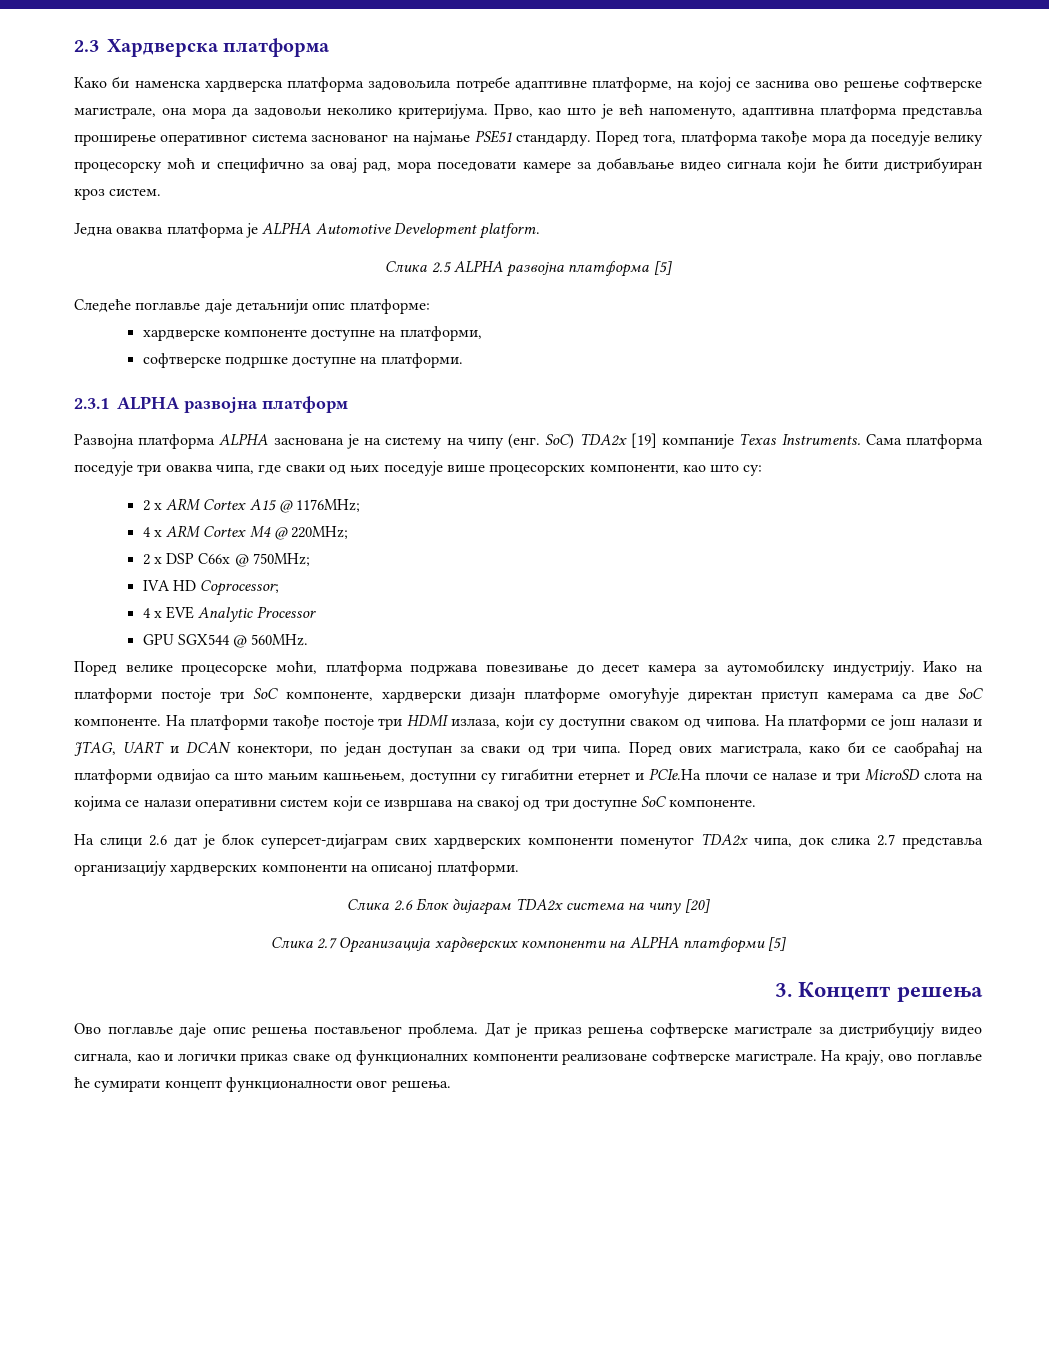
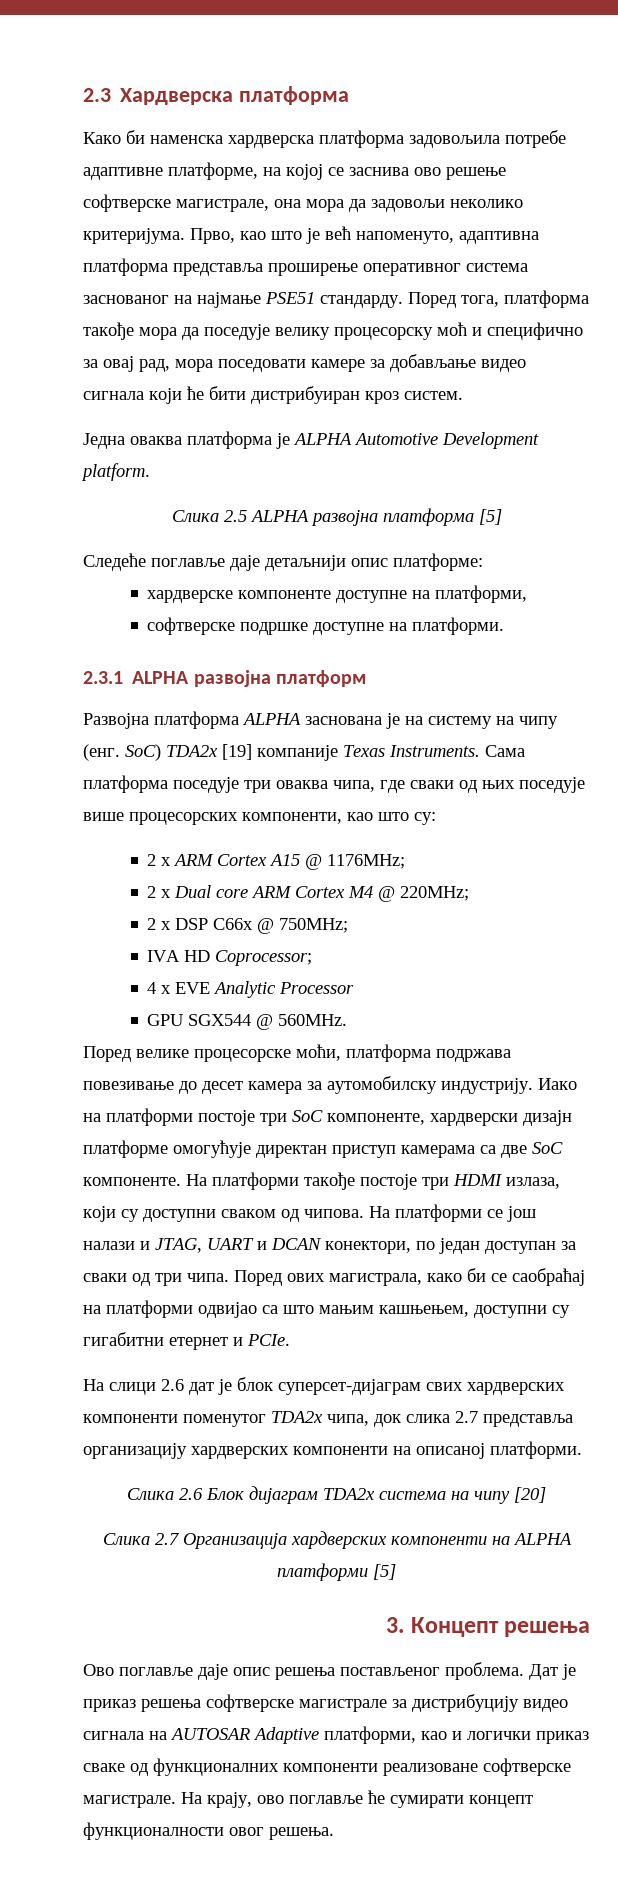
[142,527,162,537] 4 x -> [147,885,249,898] 2 x Dual core
[649,768,983,784] [74,796,757,811] PCIe.На плочи се налазе и три MicroSD слота на којима се налази оперативни систем који се извршава на свакој од три доступне SoC компоненте. -> [247,1334,290,1346] PCIe.
[74,1053,132,1063] сигнала, -> [83,1726,416,1744] сигнала на AUTOSAR Adaptive платформи,

